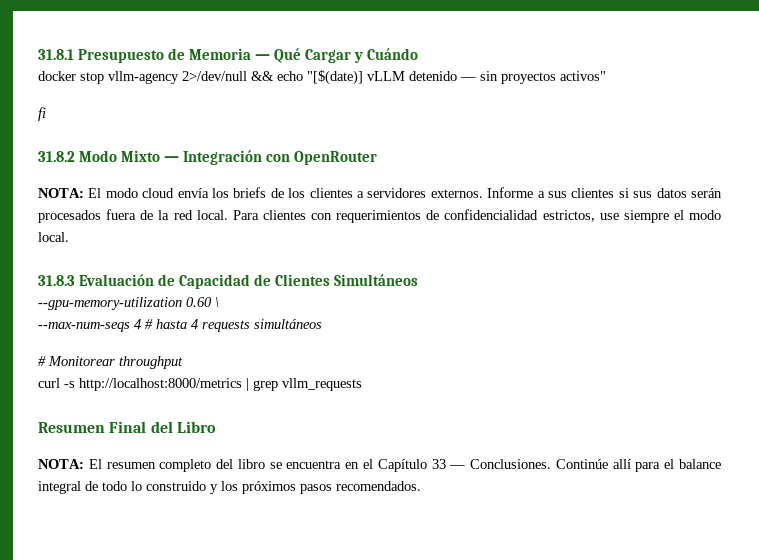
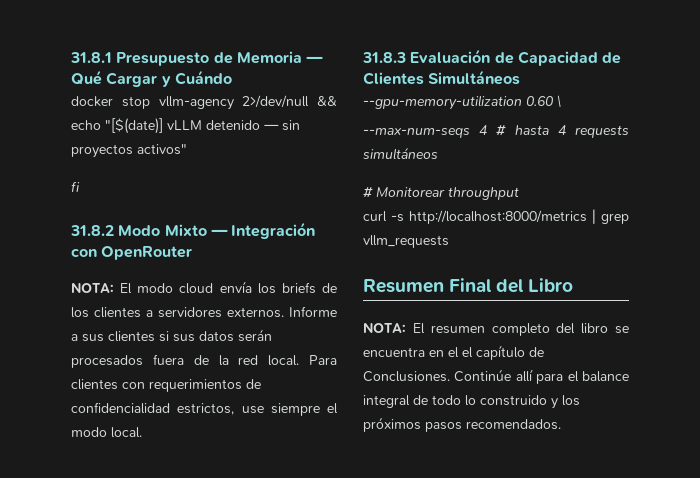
[377,459,466,472] Capítulo 33 — -> [462,345,544,360] el capítulo de

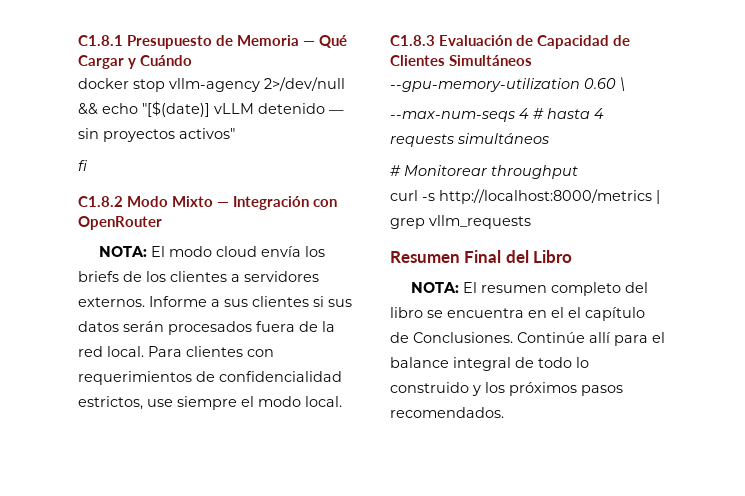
[70,52,112,63] 31.8.1 -> [78,35,123,46] C1.8.1
[70,225,114,236] 31.8.2 -> [78,196,123,207] C1.8.2
[362,52,406,63] 31.8.3 -> [390,35,435,46] C1.8.3

